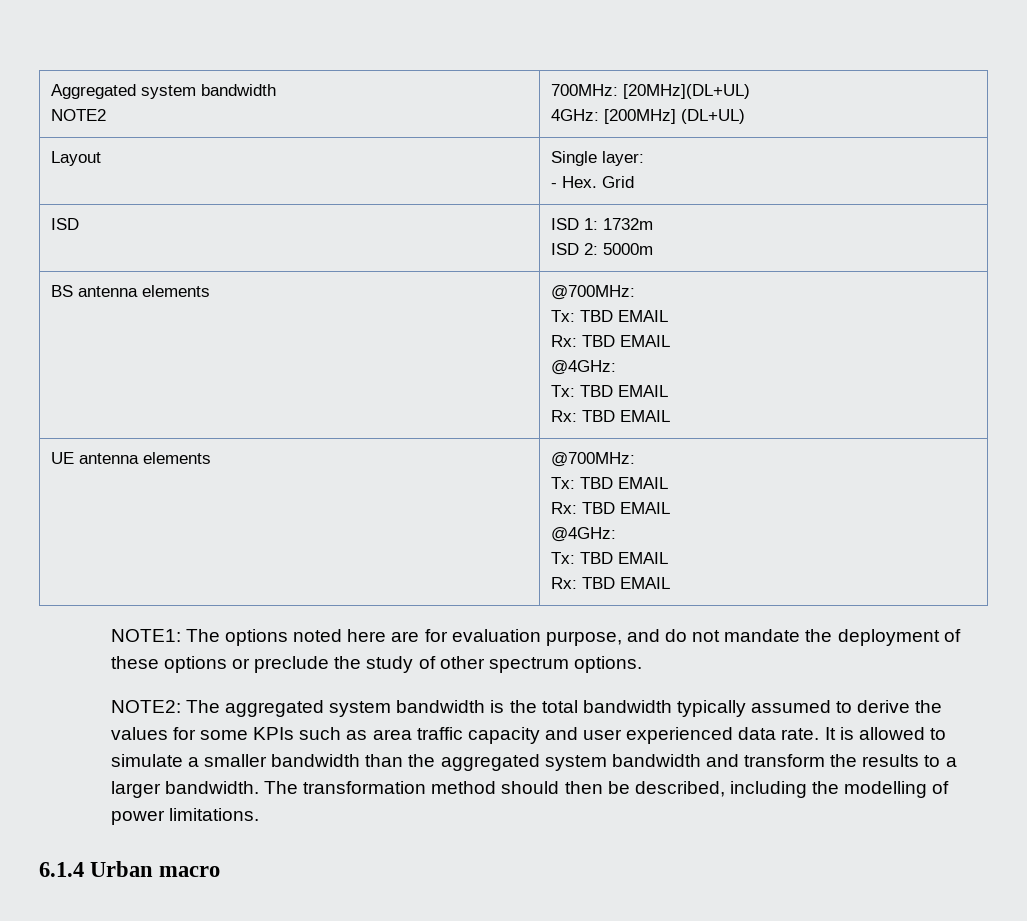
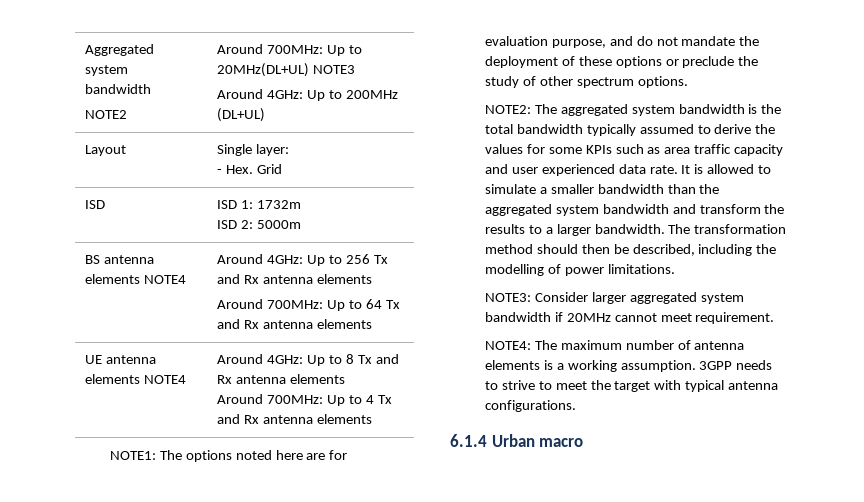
[551,84,751,99] [551,109,677,124] 700MHz: [20MHz](DL+UL) // 4GHz: [200MHz] -> [217,44,363,56] [217,63,356,77] [217,89,399,101] Around 700MHz: Up to 20MHz(DL+UL) NOTE3 // Around 4GHz: Up to 200MHz
[551,285,636,300] [551,310,669,322] [551,335,671,347] [551,360,617,375] [551,385,669,397] [551,410,671,422] [51,452,212,464] [551,452,636,467] [551,477,669,489] [551,502,671,514] [551,527,617,542] [551,552,669,564] [551,577,671,589] | @700MHz: // Tx: TBD EMAIL // Rx: TBD EMAIL // @4GHz: // Tx: TBD EMAIL // Rx: TBD EMAIL // UE antenna elements | @700MHz: // Tx: TBD EMAIL // Rx: TBD EMAIL // @4GHz: // Tx: TBD EMAIL // Rx: TBD EMAIL -> [144,275,187,284] [217,254,388,266] [217,274,373,284] [217,299,400,311] [217,319,373,329] [85,355,157,364] [85,374,187,384] [217,354,399,366] [217,374,346,384] [217,394,392,406] [217,414,373,424] NOTE4 | Around 4GHz: Up to 256 Tx and Rx antenna elements // Around 700MHz: Up to 64 Tx and Rx antenna elements // UE antenna elements NOTE4 | Around 4GHz: Up to 8 Tx and Rx antenna elements // Around 700MHz: Up to 4 Tx and Rx antenna elements
(259, 814) none -> [484,292,744,304] [484,312,775,324] [484,340,745,350] [484,360,773,372] [484,380,779,392] [484,400,576,412] // NOTE3: Consider larger aggregated system bandwidth if 20MHz cannot meet requirement. // NOTE4: The maximum number of antenna elements is a working assumption. 3GPP needs to strive to meet the target with typical antenna configurations.

